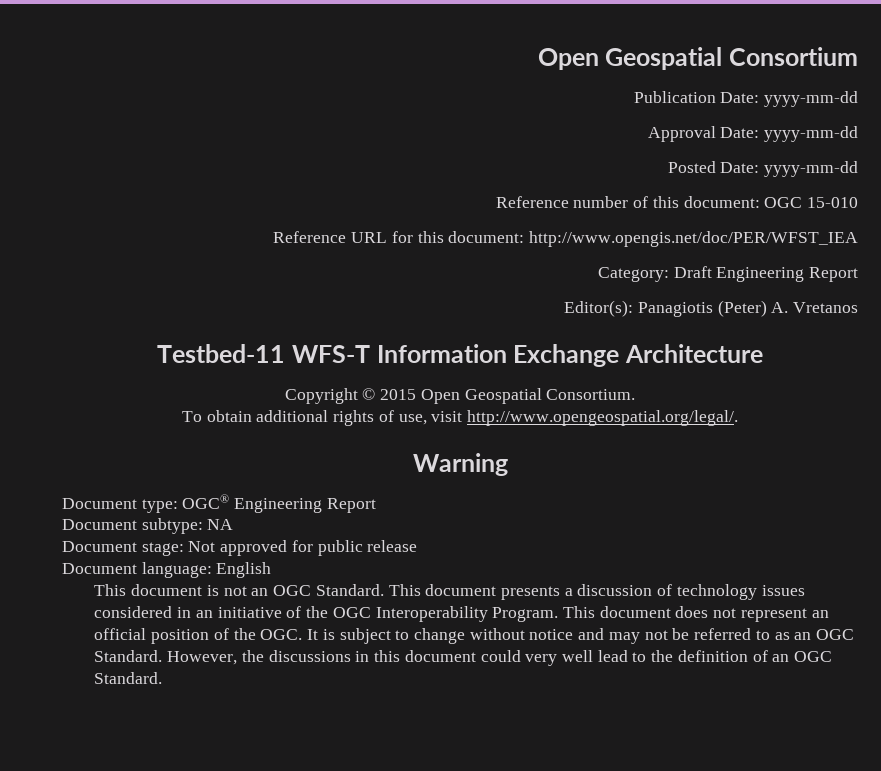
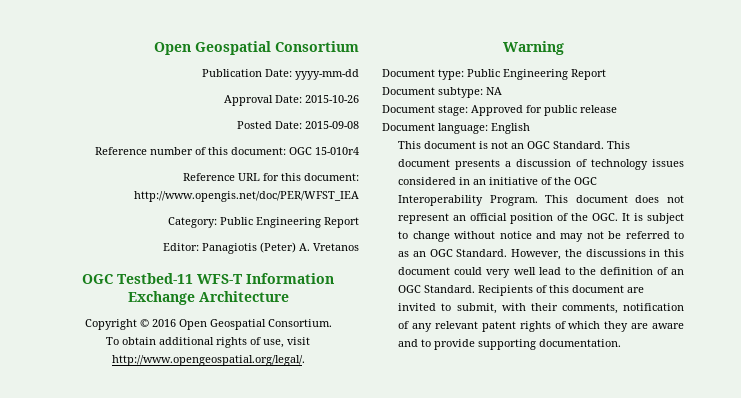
[764,126,858,142] yyyy-mm-dd -> [305,95,359,103] 2015-10-26
[764,161,858,177] yyyy-mm-dd -> [305,121,359,129] 2015-09-08
[807,197,859,208] 15-010 -> [315,147,359,155] 15-010r4
[673,266,859,282] [564,300,634,317] Draft Engineering Report // Editor(s): -> [220,217,359,228] [163,243,199,251] Public Engineering Report // Editor:
(859, 307) none -> [82,274,113,284] OGC
[380,389,417,400] 2015 -> [151,319,176,327] 2016
[182,494,230,509] OGC® -> [467,69,500,77] Public
[188,540,288,556] Not approved -> [471,105,523,116] Approved
(163, 678) none -> [478,285,645,296] [398,303,684,314] [398,321,684,332] [398,339,622,350] Recipients of this document are invited to submit, with their comments, notification of any relevant patent rights of which they are aware and to provide supporting documentation.

